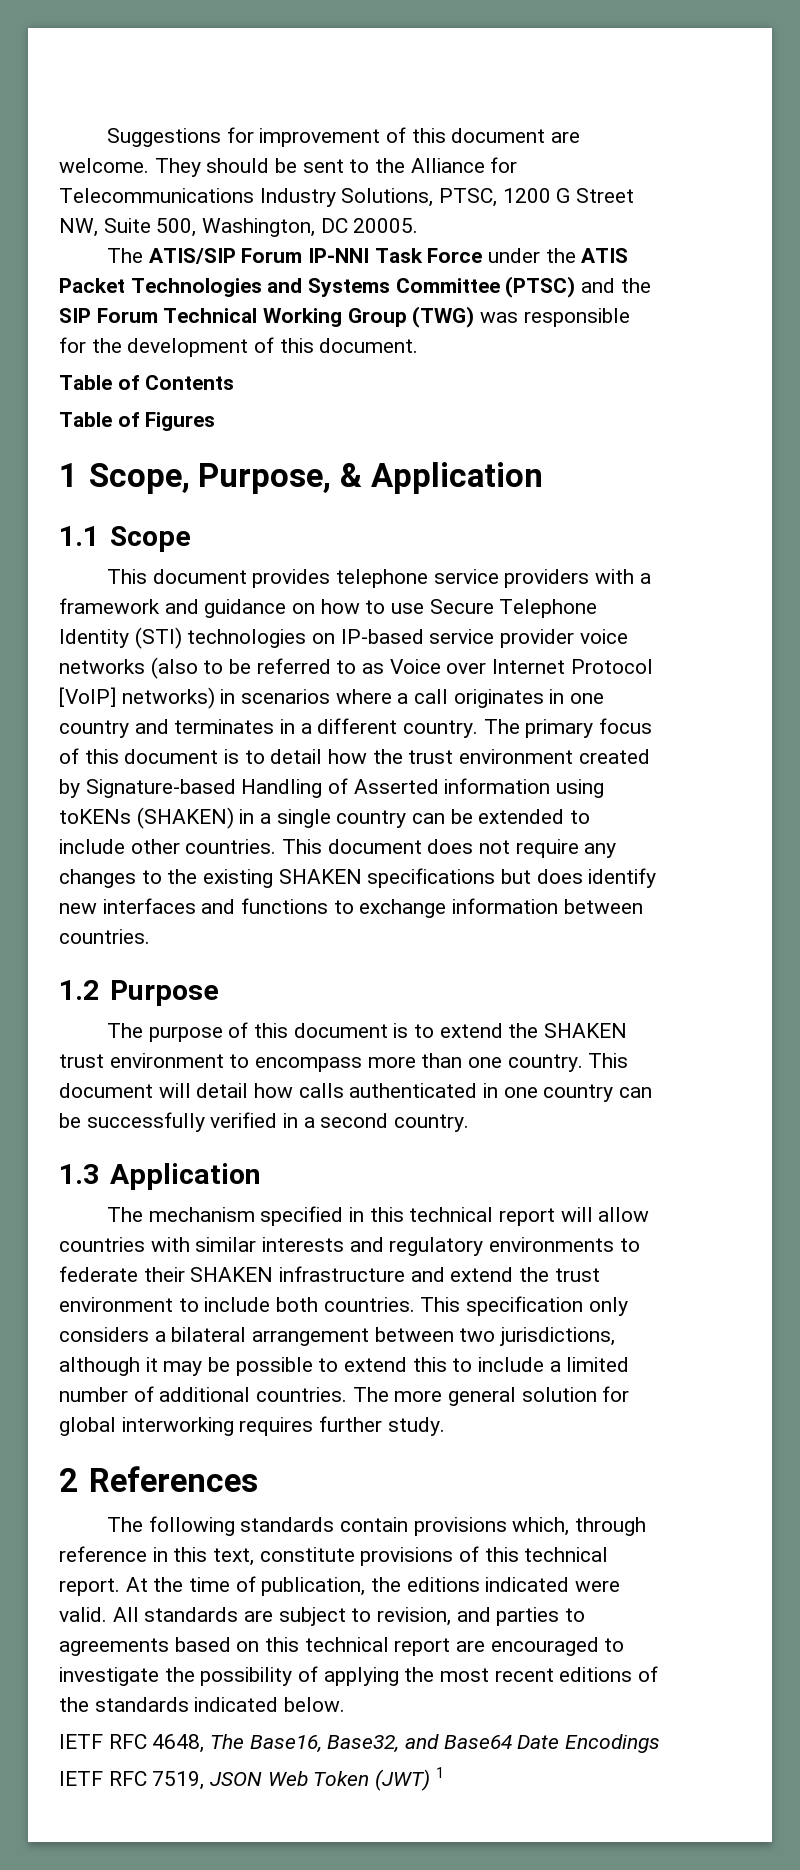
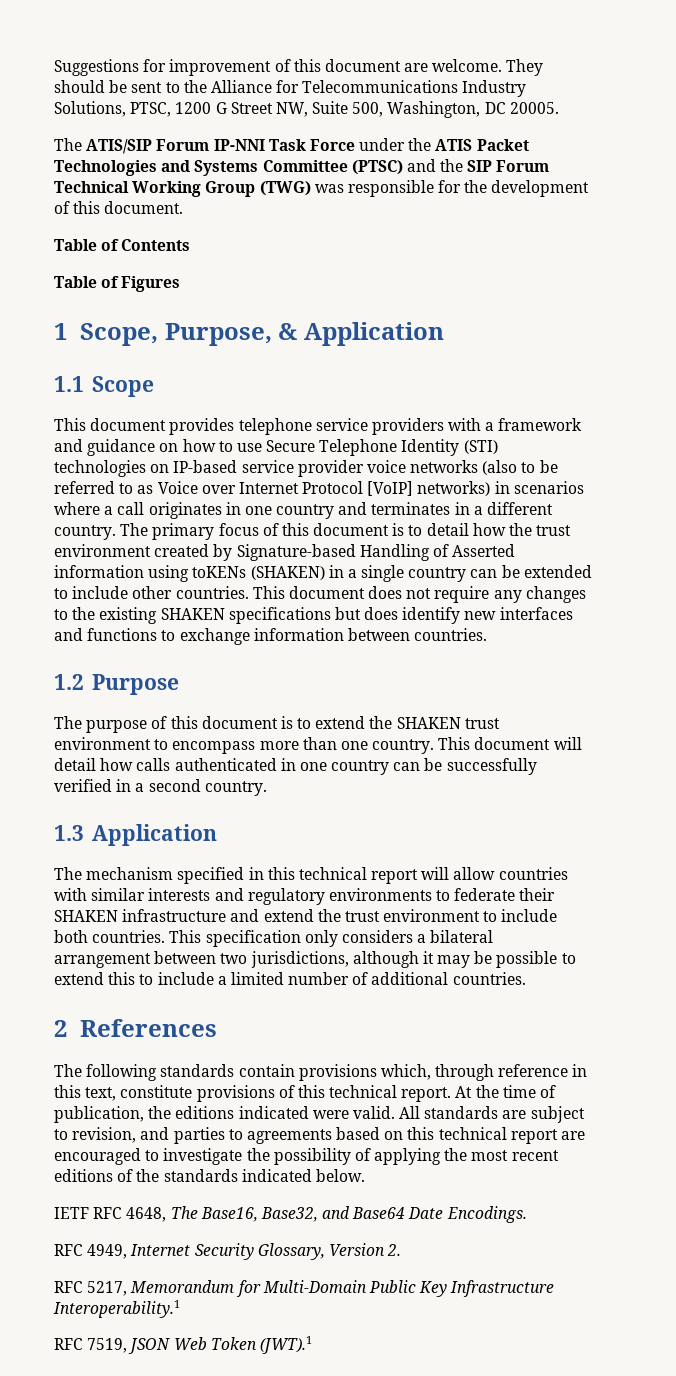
[352,1386,630,1406] [59,1416,445,1436] The more general solution for global interworking requires further study. -> (526, 978) none
[565,1734,661,1753] [59,1771,103,1786] Encodings // IETF -> [446,1206,527,1223] [54,1243,402,1260] [54,1280,555,1297] [53,1300,180,1318] Encodings. // RFC 4949, Internet Security Glossary, Version 2. // RFC 5217, Memorandum for Multi-Domain Public Key Infrastructure Interoperability.1 //
[375,1767,444,1791] (JWT) 1 -> [259,1336,312,1354] (JWT).1

